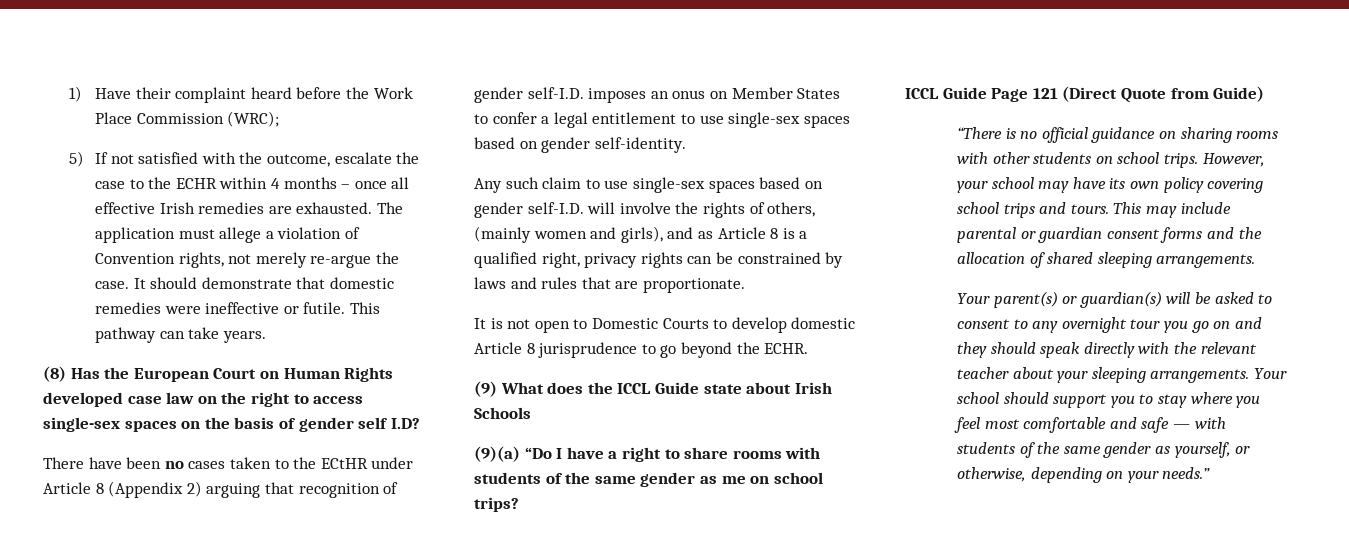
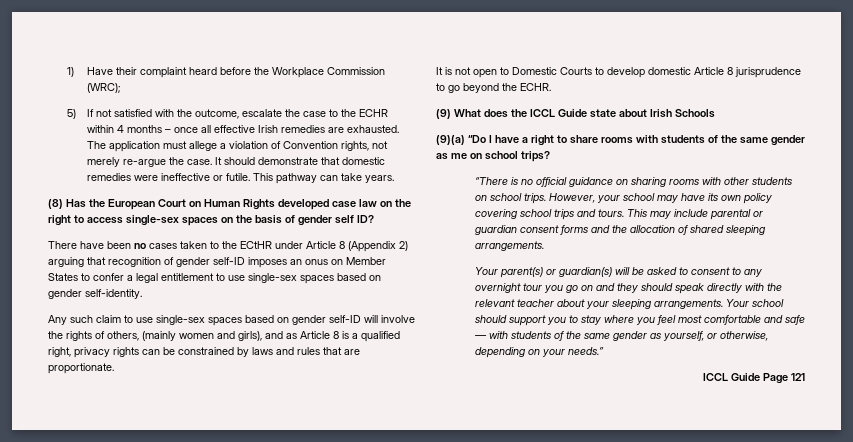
[373,87,413,99] [95,112,133,124] Work Place -> [271,67,324,78] Workplace
[390,418,420,429] I.D? -> [357,215,374,223] ID?
[527,87,584,99] self-I.D. -> [213,257,245,265] self-ID
[527,202,584,214] self-I.D. -> [329,315,361,323] self-ID
[905,86,1265,103] // ICCL Guide Page 121 (Direct Quote from Guide) -> (550, 156) none
(1211, 473) none -> [703,373,805,384] // ICCL Guide Page 121

